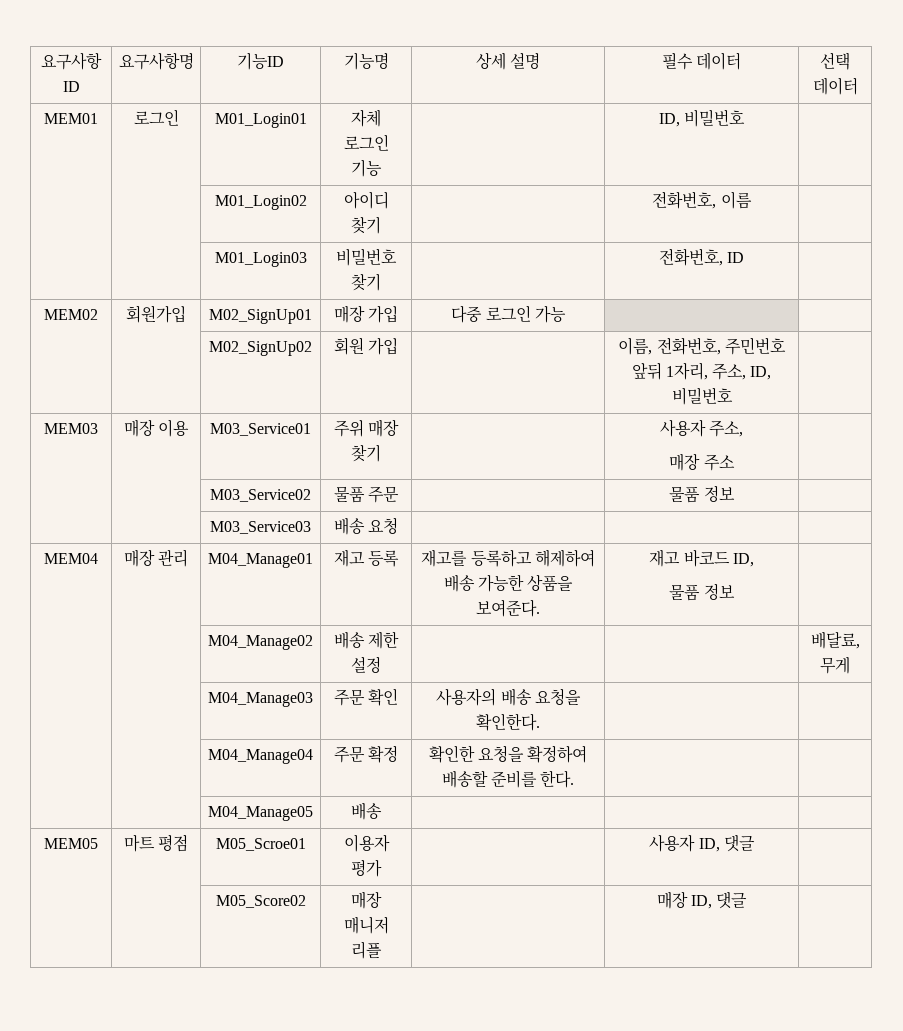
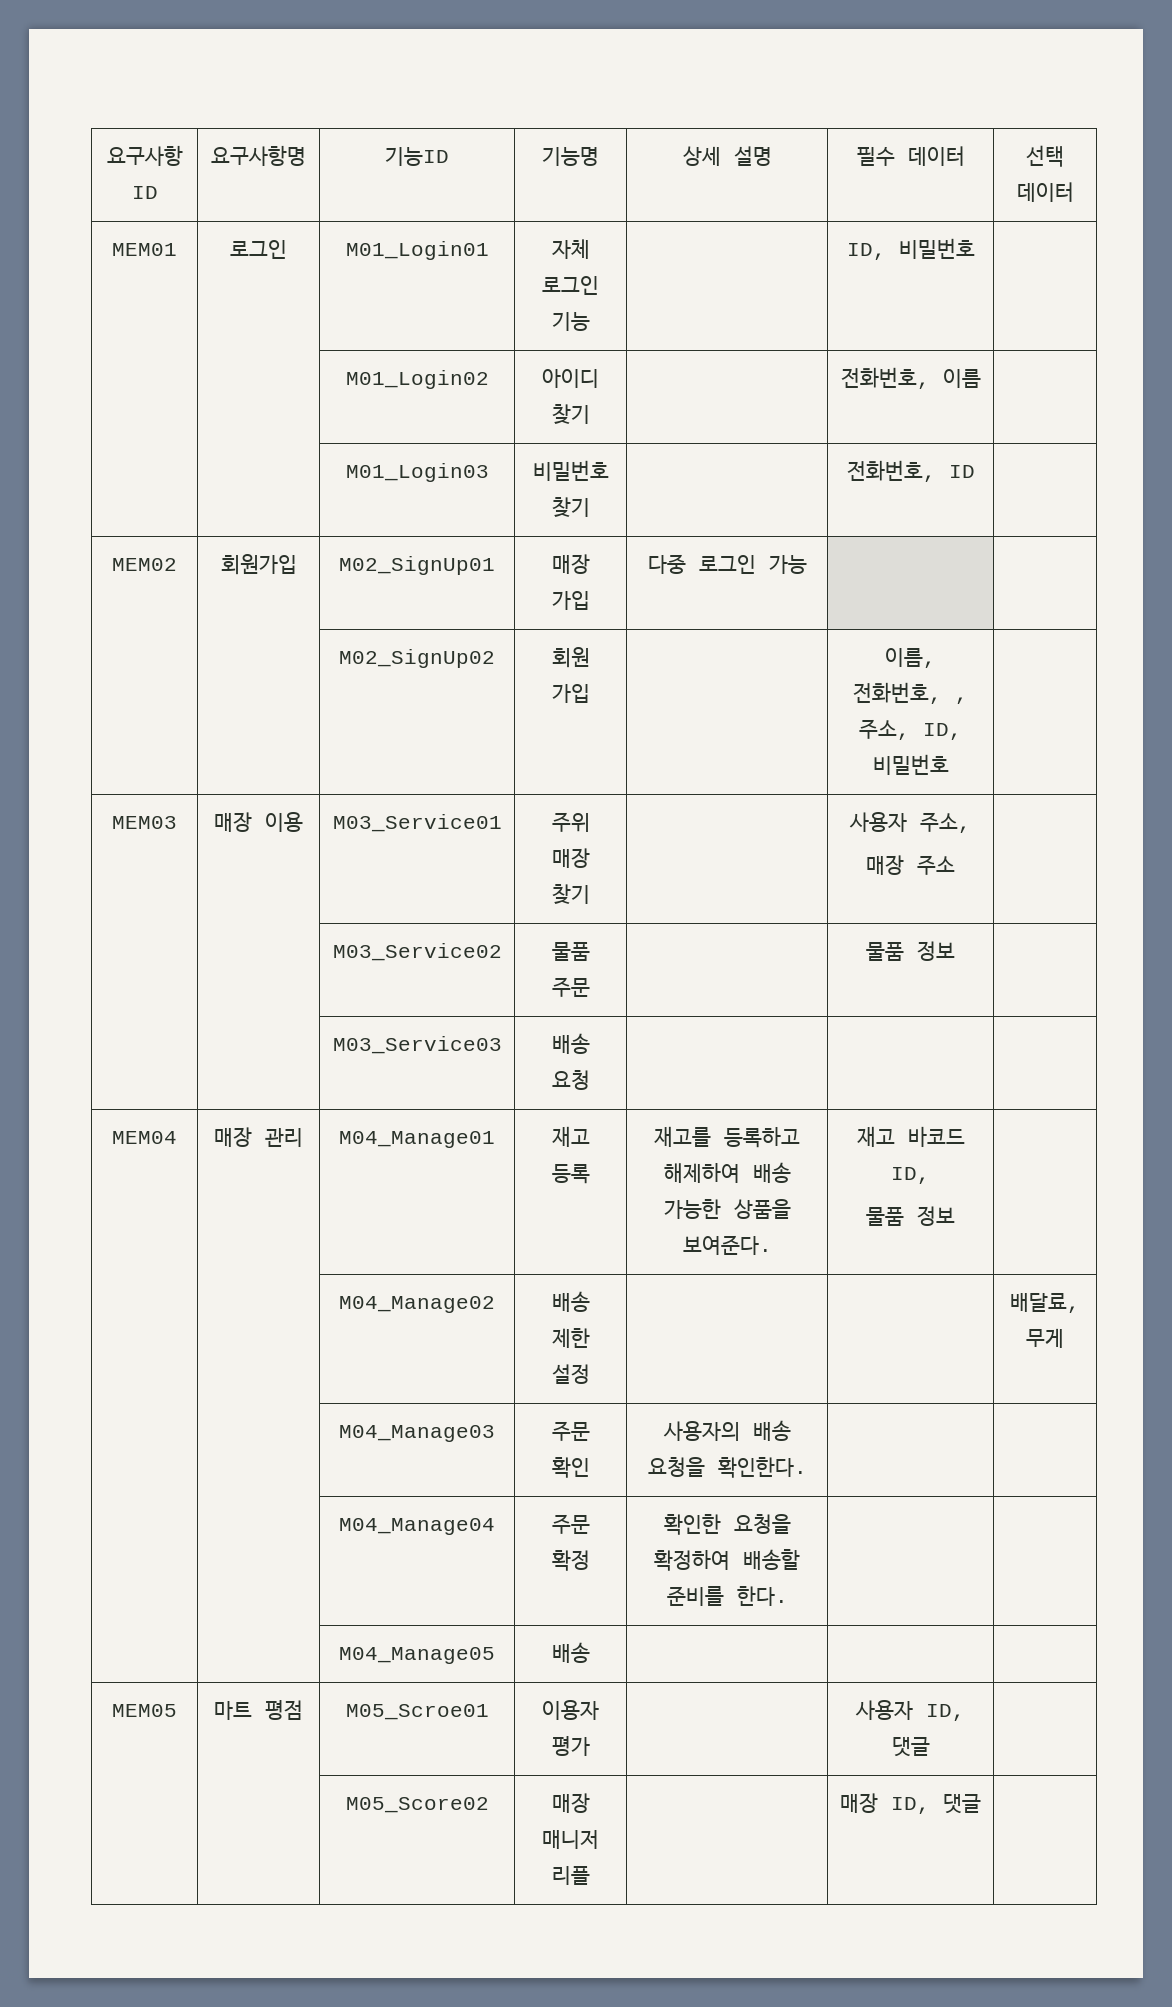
[724,337,786,355] [631,362,708,380] 주민번호 앞뒤 1자리, -> [955,697,968,704] ,

